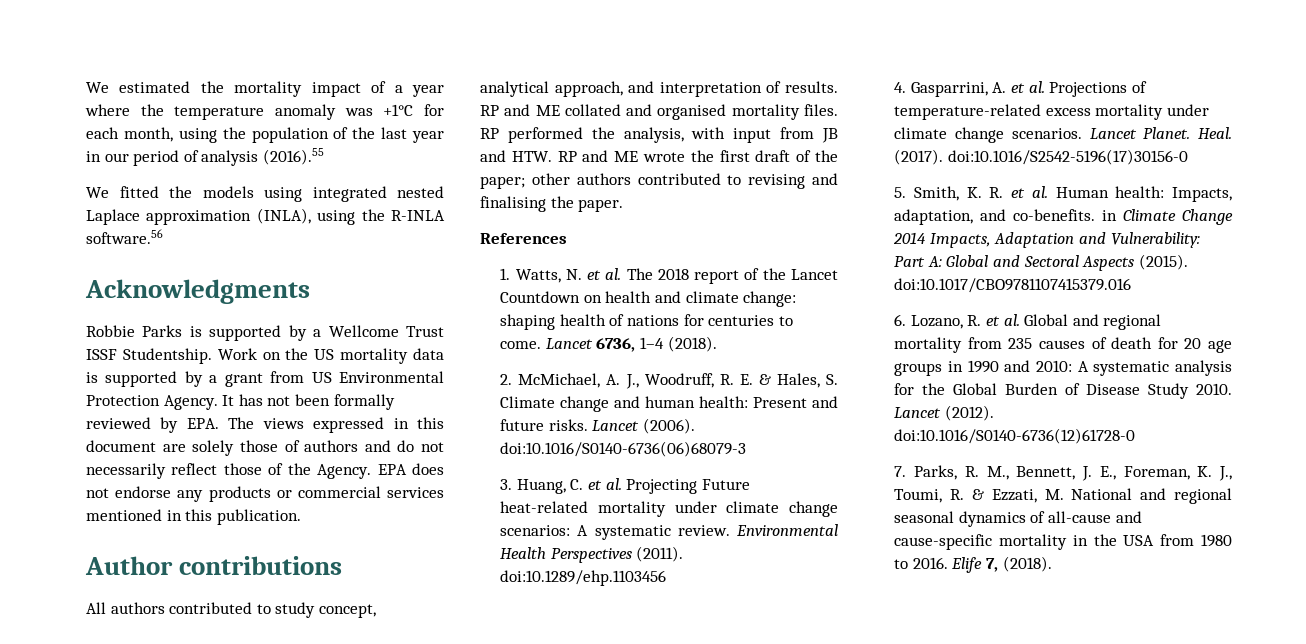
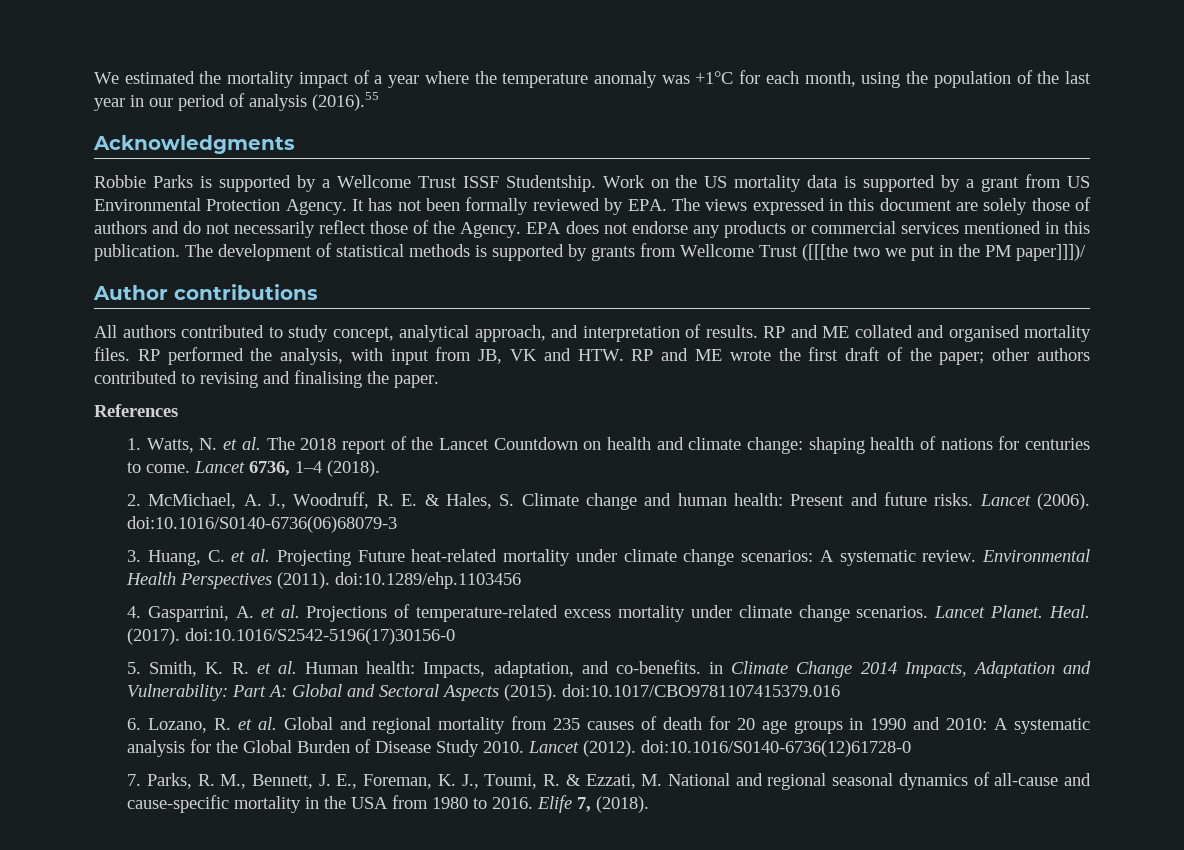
[86,186,444,202] [86,208,445,225] [86,229,163,244] // We fitted the models using integrated nested Laplace approximation (INLA), using the R-INLA software.56 -> (379, 101) none
(301, 517) none -> [185,243,1086,261] The development of statistical methods is supported by grants from Wellcome Trust ([[[the two we put in the PM paper]]])/
[822,128,838,143] JB -> [478,349,538,364] JB, VK

